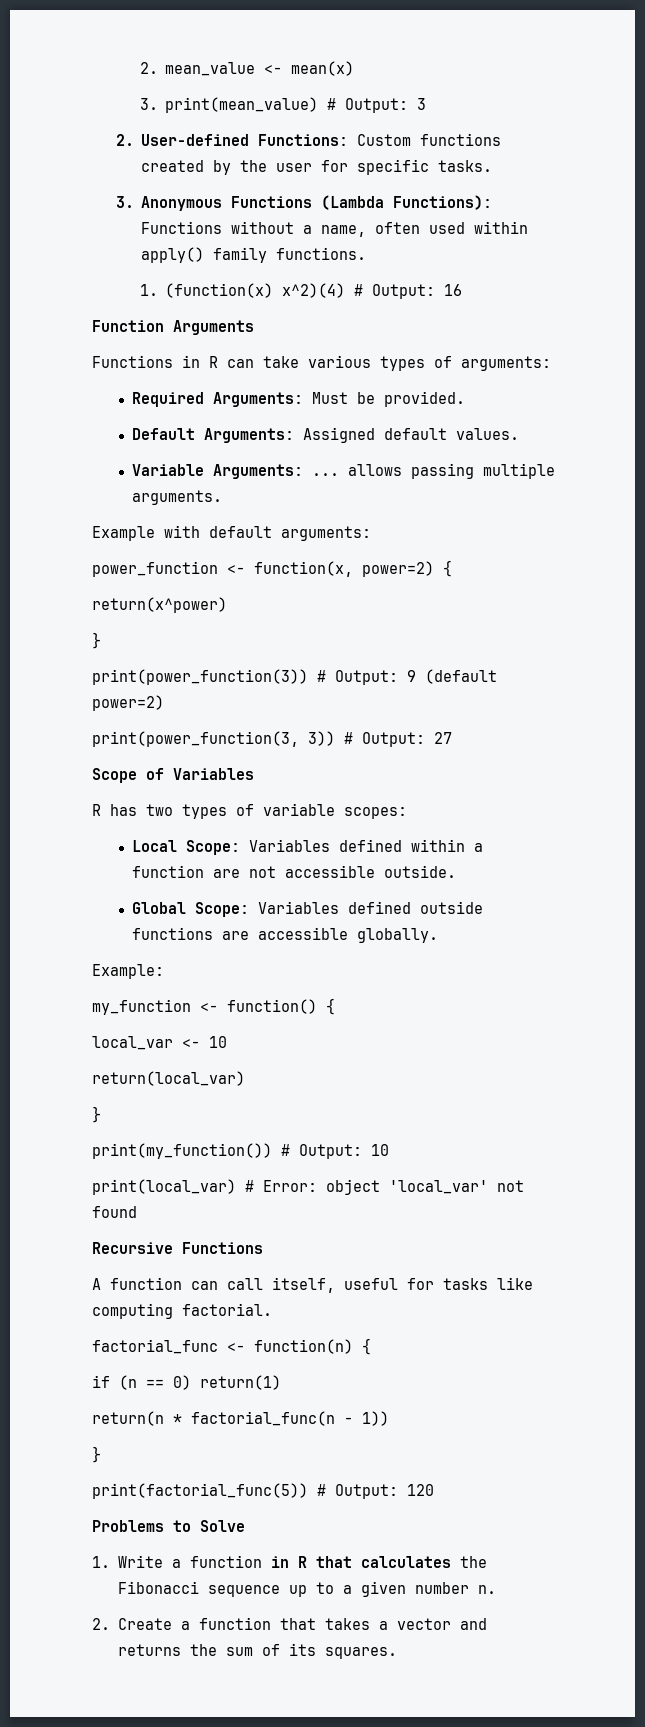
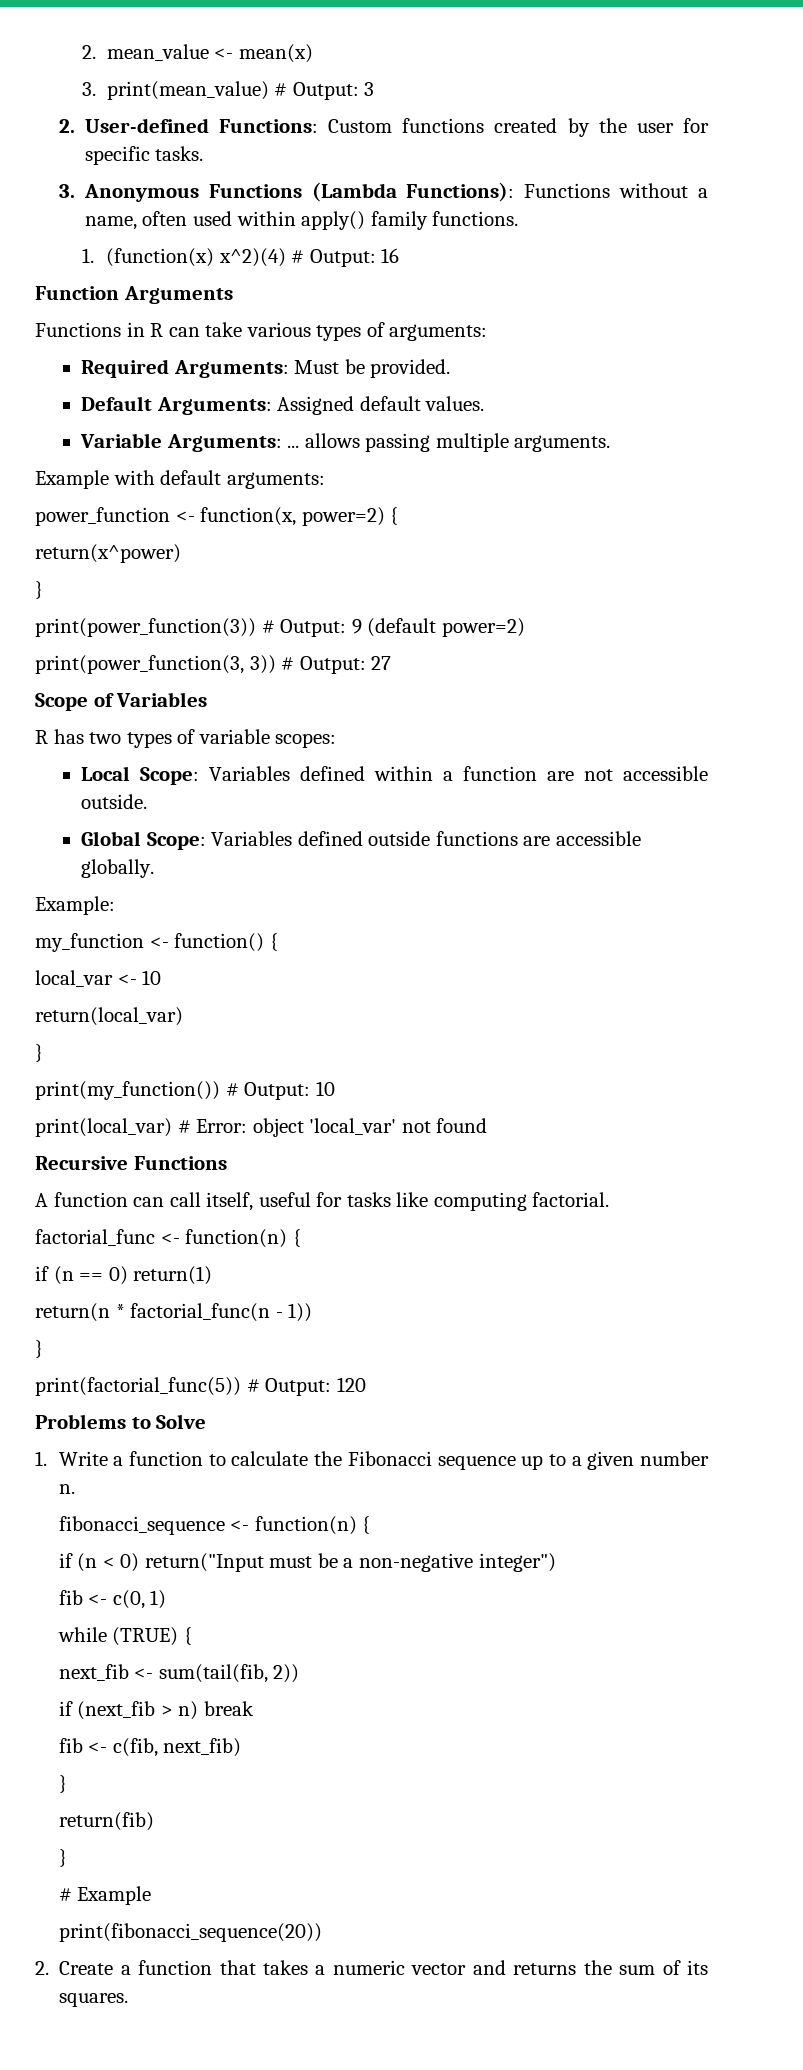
[270,1556,451,1568] in R that calculates -> [208,1451,309,1466] to calculate
(496, 1589) none -> [58,1516,371,1535] [58,1553,556,1572] [58,1590,167,1609] [57,1627,192,1646] [58,1664,300,1683] [58,1701,254,1720] [58,1738,242,1757] [58,1775,67,1793] [58,1812,154,1831] [58,1849,67,1867] [58,1886,152,1905] [58,1923,322,1942] // fibonacci_sequence <- function(n) { // if (n < 0) return("Input must be a non-negative integer") // fib <- c(0, 1) // while (TRUE) { // next_fib <- sum(tail(fib, 2)) // if (next_fib > n) break // fib <- c(fib, next_fib) // } // return(fib) // } // # Example // print(fibonacci_sequence(20))
(388, 1625) none -> [332,1960,405,1975] numeric

